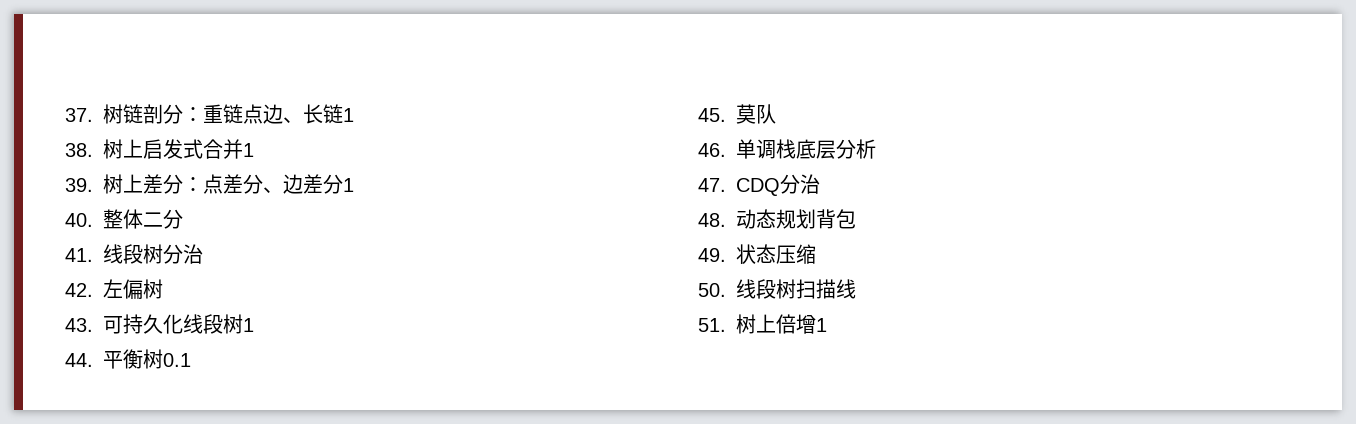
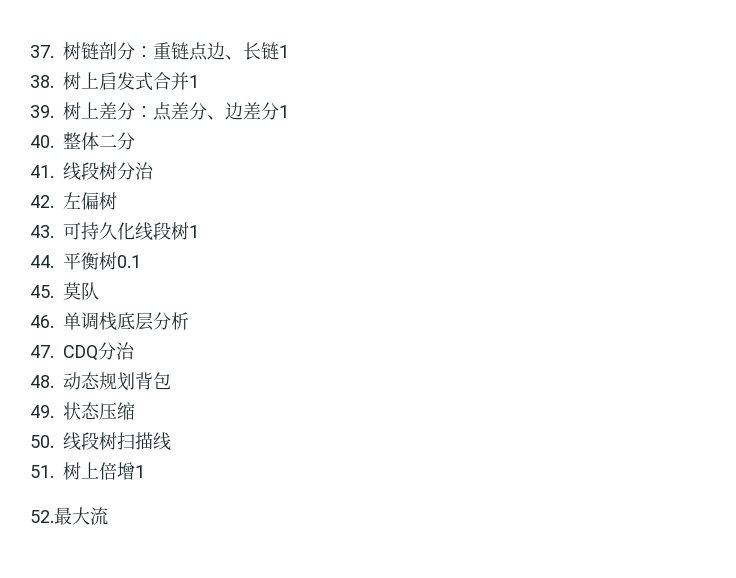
(827, 325) none -> [30,507,108,525] // 52.最大流

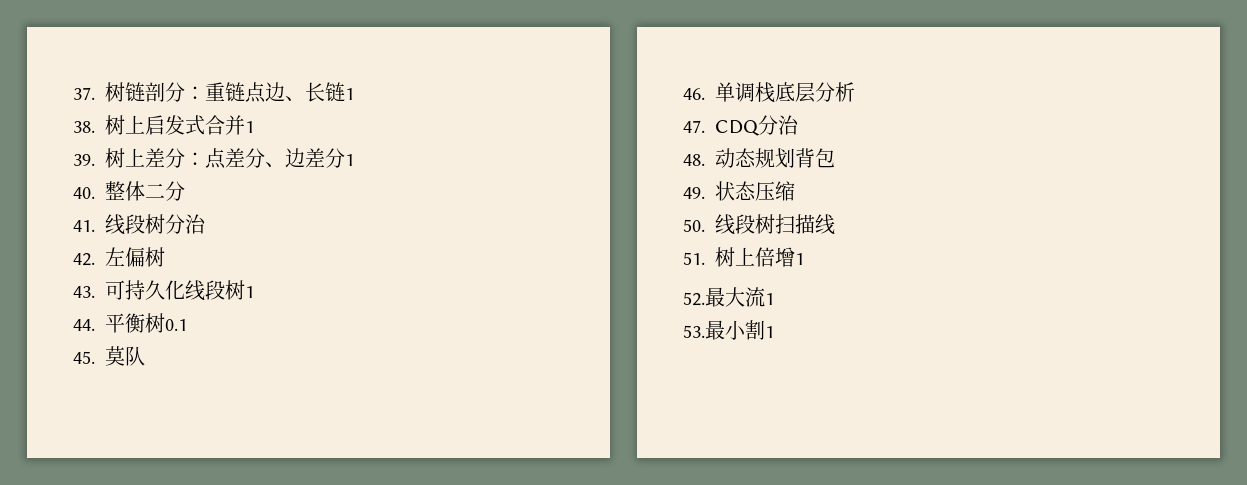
(108, 516) none -> [765,293,774,305] [683,320,774,340] 1 // 53.最小割1

